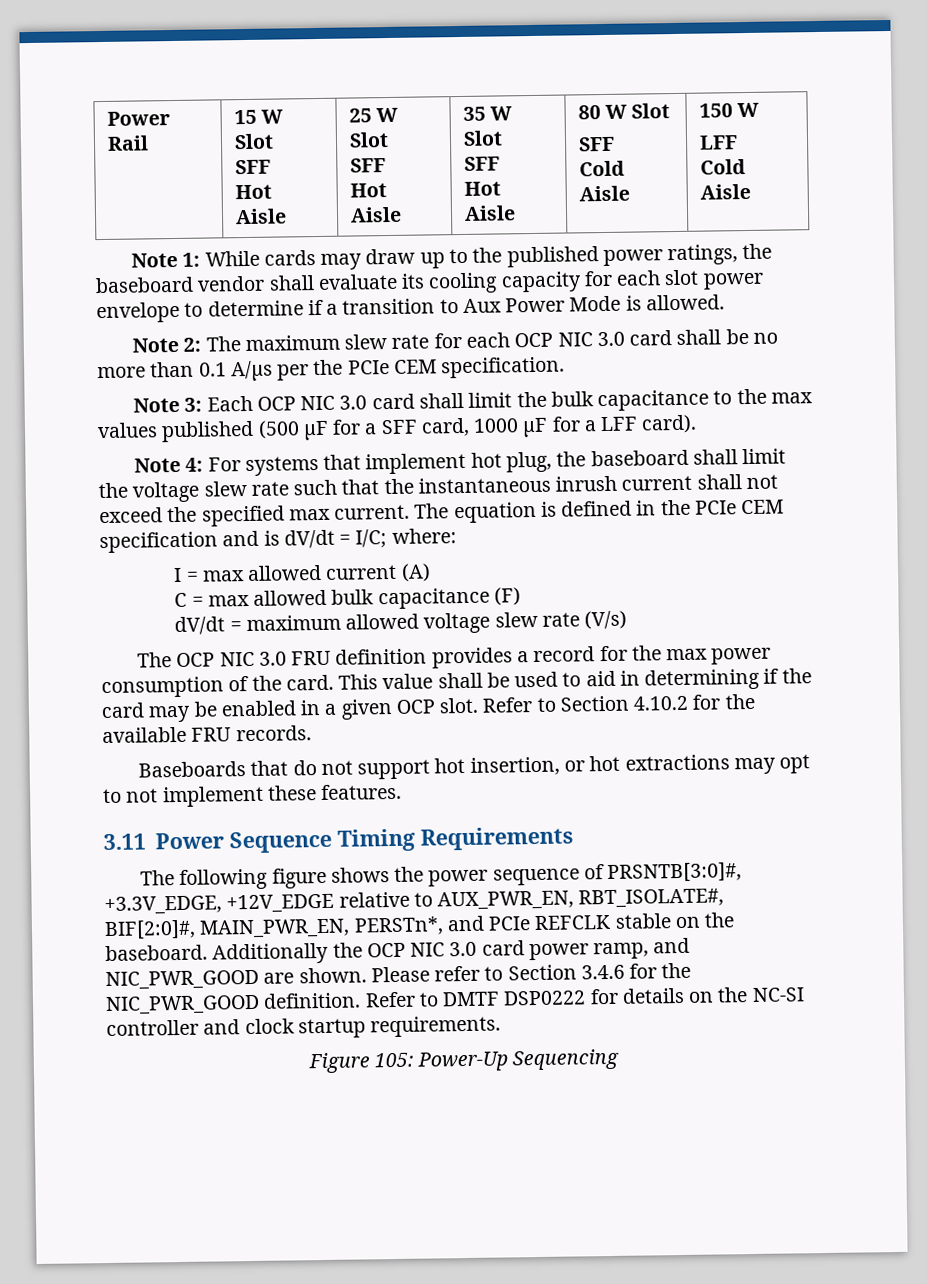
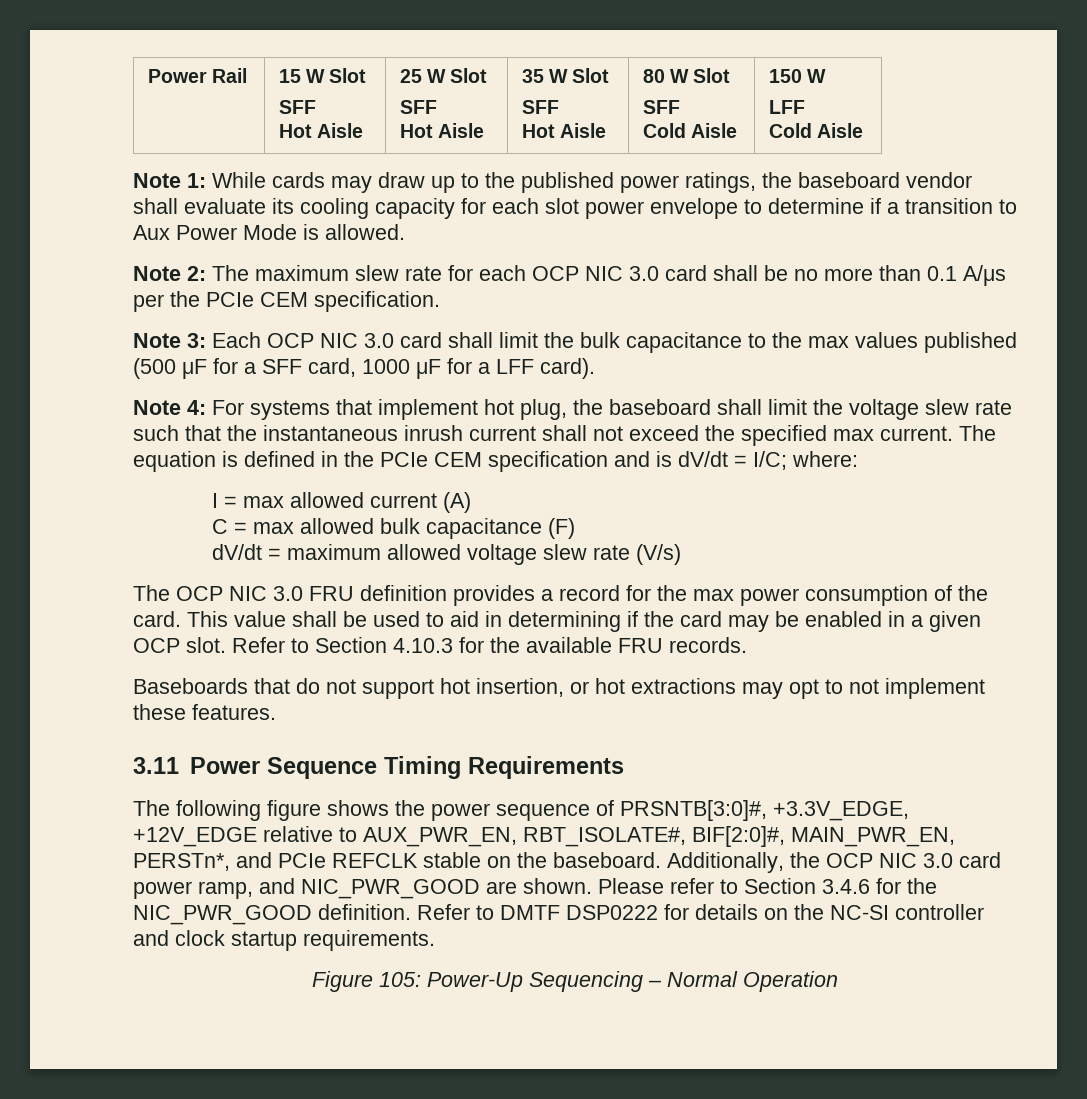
[633,695,689,711] 4.10.2 -> [393,638,453,653] 4.10.3
[212,942,330,965] Additionally -> [667,852,784,873] Additionally,
(620, 1059) none -> [648,971,838,992] – Normal Operation

